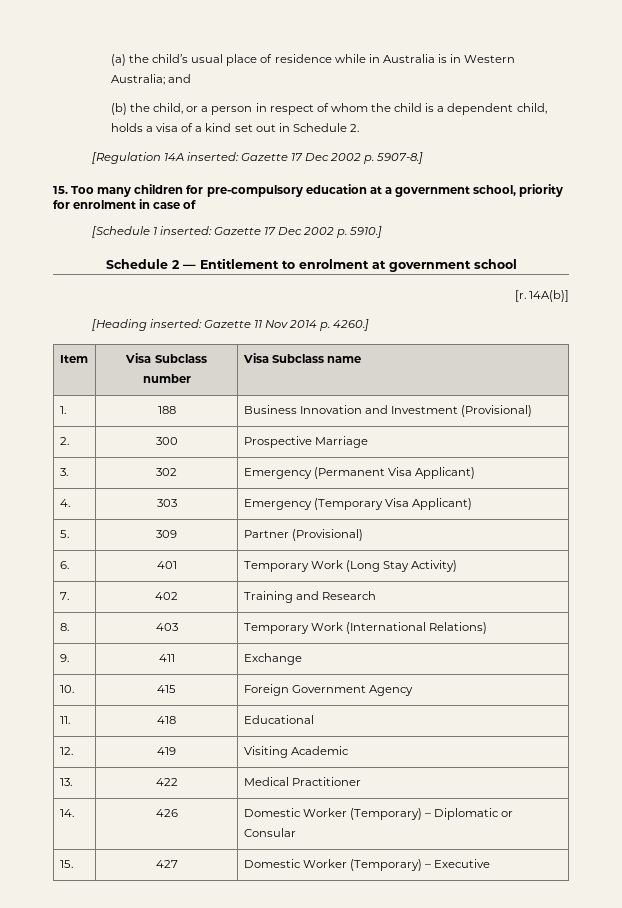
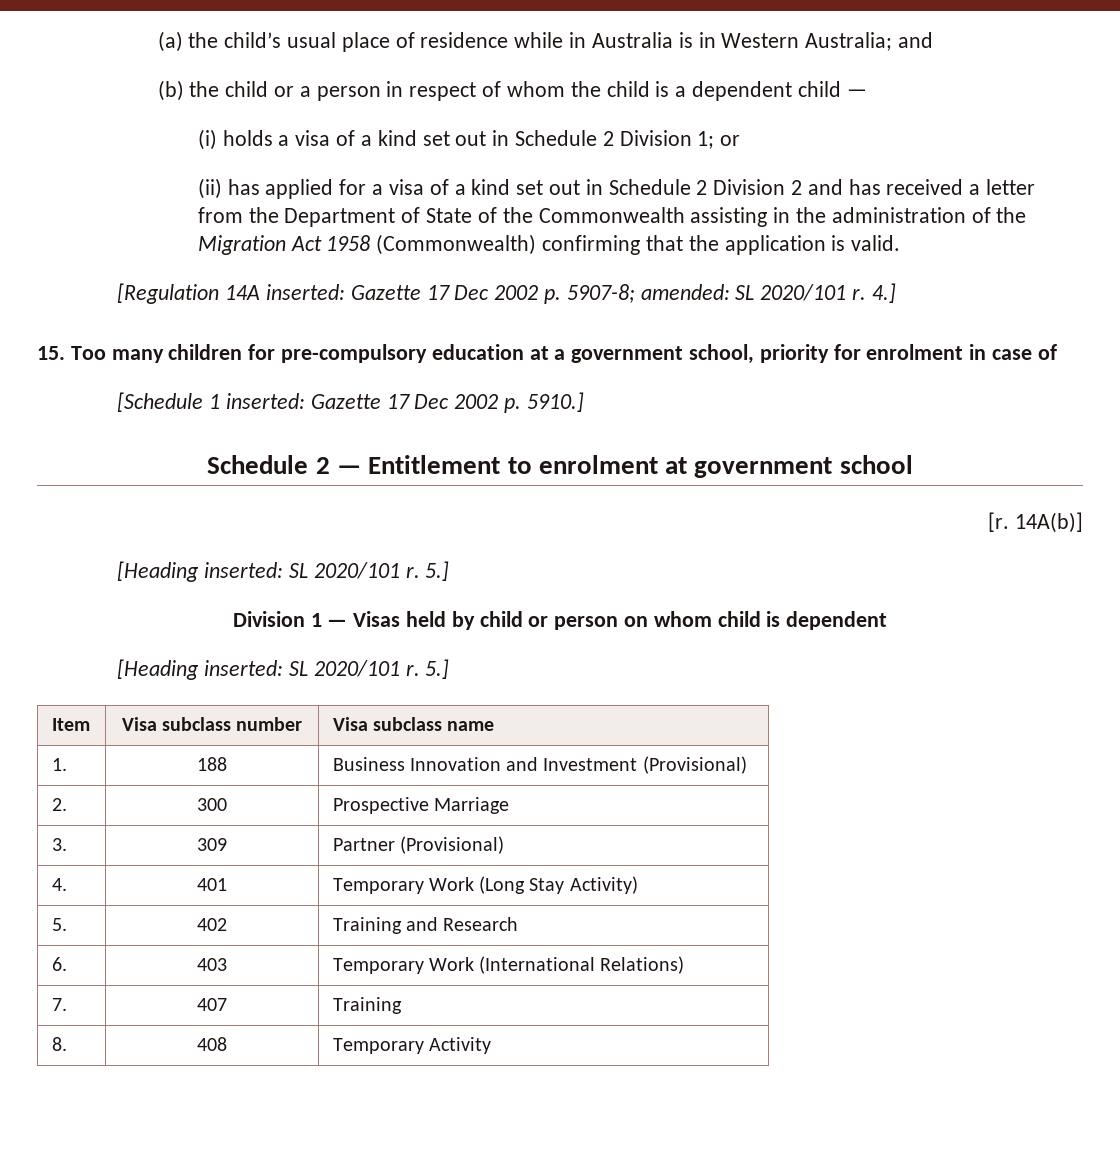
[153,103,184,114] child, -> [225,81,269,97] child
[516,103,547,114] child, -> [797,81,867,97] [197,129,217,150] child — // (i)
[349,124,359,132] 2. -> [602,130,741,149] [197,178,1035,199] [197,207,1027,227] [197,234,901,255] 2 Division 1; or // (ii) has applied for a visa of a kind set out in Schedule 2 Division 2 and has received a letter from the Department of State of the Commonwealth assisting in the administration of the Migration Act 1958 (Commonwealth) confirming that the application is valid.
[376,152,424,164] 5907-8.] -> [566,283,896,303] 5907-8; amended: SL 2020/101 r. 4.]
[203,319,370,331] Gazette 11 Nov 2014 p. 4260.] -> [289,561,450,581] [232,611,888,630] [117,659,450,680] SL 2020/101 r. 5.] // Division 1 — Visas held by child or person on whom child is dependent // [Heading inserted: SL 2020/101 r. 5.]
[154,354,207,363] Subclass -> [162,717,231,731] subclass
[271,354,324,363] Subclass -> [372,717,442,731] subclass
[156,468,177,476] [243,467,475,479] [59,499,70,507] [156,499,177,507] [243,498,472,510] [59,530,69,538] | 302 | Emergency (Permanent Visa Applicant) // 4. | 303 | Emergency (Temporary Visa Applicant) // 5. -> (67, 844) none
[59,561,69,569] 6. -> [51,878,67,891] 4.
[59,592,69,600] 7. -> [51,918,67,931] 5.
[59,623,69,631] 8. -> [51,957,67,971] 6.
[59,654,69,662] [158,654,175,662] [243,653,302,665] [59,685,74,693] [157,685,176,693] [243,684,413,696] [59,716,70,724] [157,716,176,724] [243,715,314,724] [59,747,73,755] [157,747,176,755] [243,746,349,758] [59,778,72,786] [155,778,178,786] [243,777,361,786] [59,809,74,817] [155,809,178,817] [243,808,514,820] [243,828,296,837] [59,860,73,868] [155,860,178,868] [243,859,491,871] 9. | 411 | Exchange // 10. | 415 | Foreign Government Agency // 11. | 418 | Educational // 12. | 419 | Visiting Academic // 13. | 422 | Medical Practitioner // 14. | 426 | Domestic Worker (Temporary) – Diplomatic or Consular // 15. | 427 | Domestic Worker (Temporary) – Executive -> [51,998,67,1011] [197,998,228,1011] [332,997,402,1014] [51,1037,67,1051] [197,1037,228,1051] [332,1037,491,1054] 7. | 407 | Training // 8. | 408 | Temporary Activity

